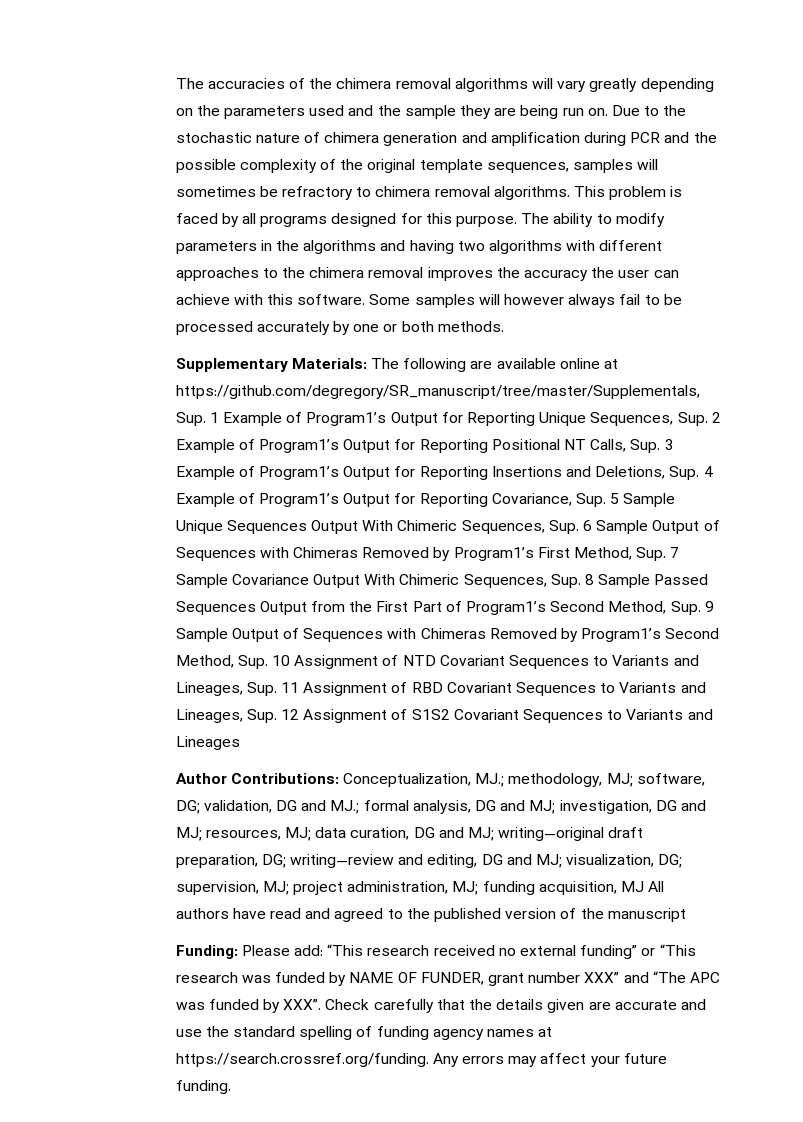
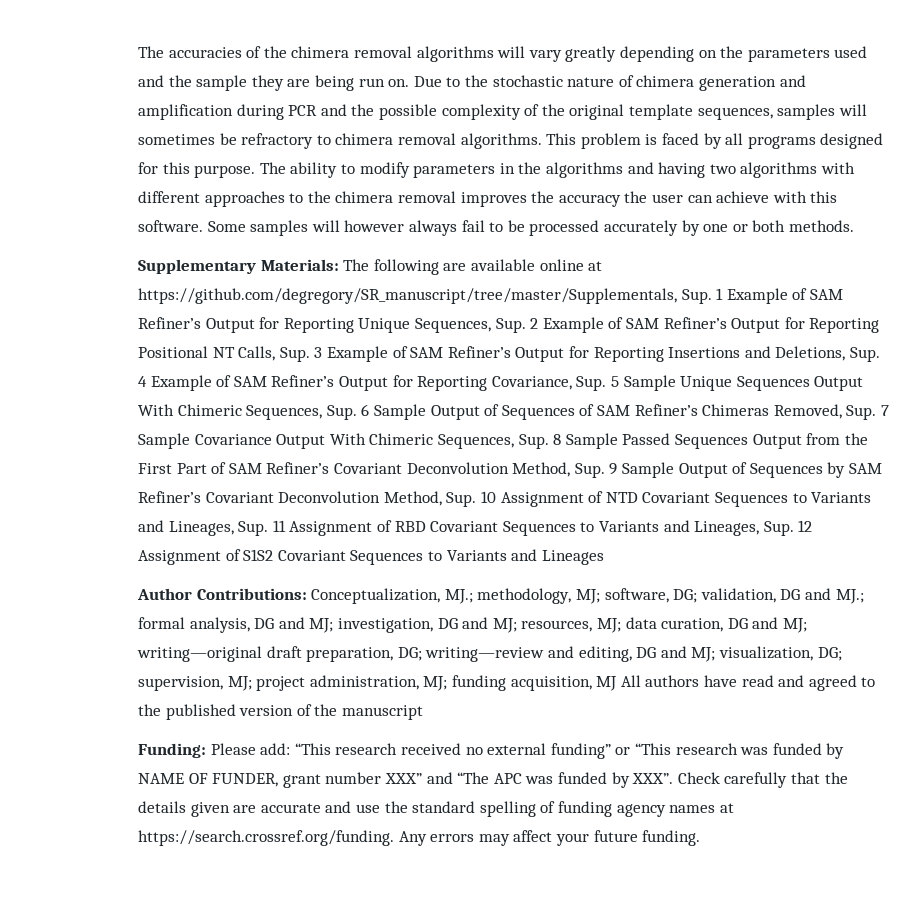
[306,412,387,426] Program1’s -> [810,289,844,300] [138,317,202,329] SAM Refiner’s
[259,439,340,453] Program1’s -> [625,317,727,329] SAM Refiner’s
[259,466,340,480] Program1’s -> [410,346,511,358] SAM Refiner’s
[259,493,340,507] Program1’s -> [233,375,335,387] SAM Refiner’s
[259,547,632,561] with Chimeras Removed by Program1’s First Method, -> [579,404,842,419] of SAM Refiner’s Chimeras Removed,
[465,601,605,615] Program1’s Second -> [228,462,509,474] SAM Refiner’s Covariant Deconvolution
[387,628,720,642] with Chimeras Removed by Program1’s Second -> [827,462,882,478] [138,491,381,503] by SAM Refiner’s Covariant Deconvolution

